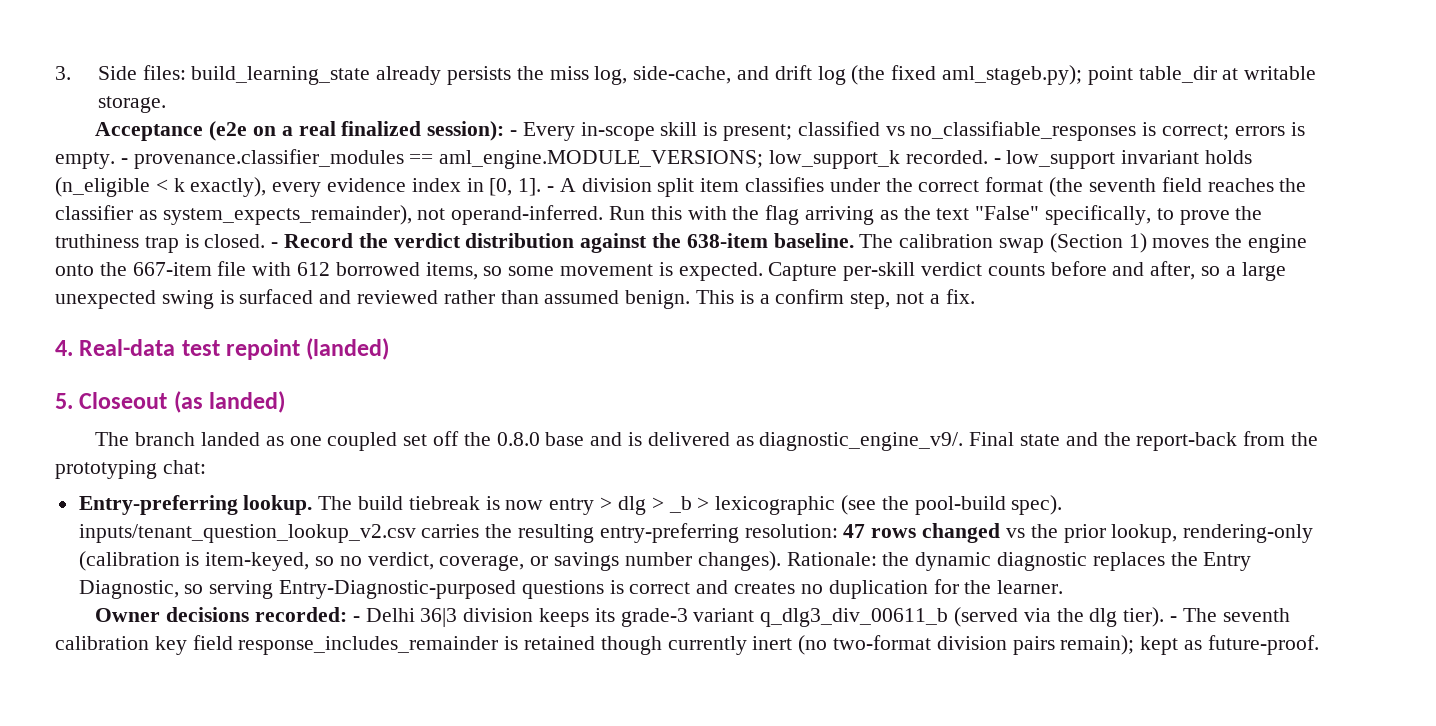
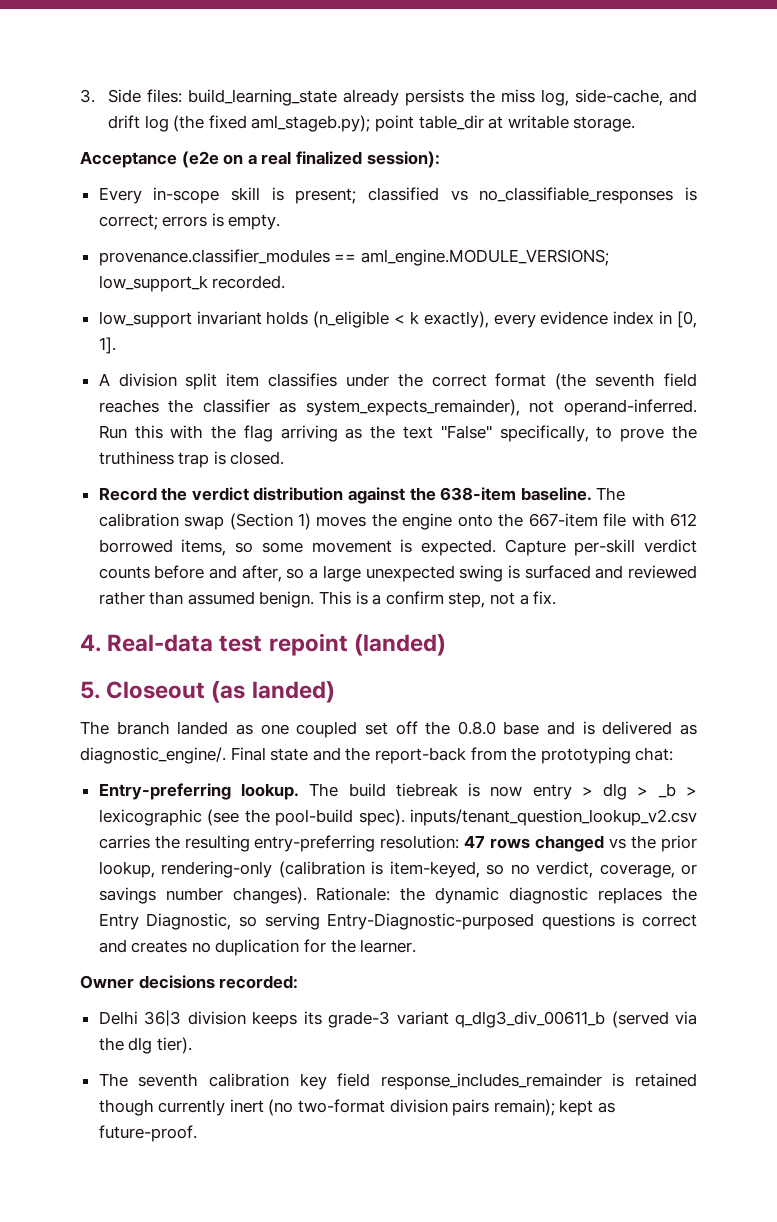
[509,130,517,136] - -> (440, 159) //
[120,158,128,164] - -> (281, 222) //
[993,158,1001,164] - -> (286, 282) //
[547,186,555,192] - -> (116, 345) //
[271,242,279,248] - -> (285, 458) //
[759,432,964,451] diagnostic_engine_v9/. -> [80,747,226,764] diagnostic_engine/.
[352,616,360,622] - -> (299, 982) //
[1169,616,1177,622] - -> (192, 1045) //

